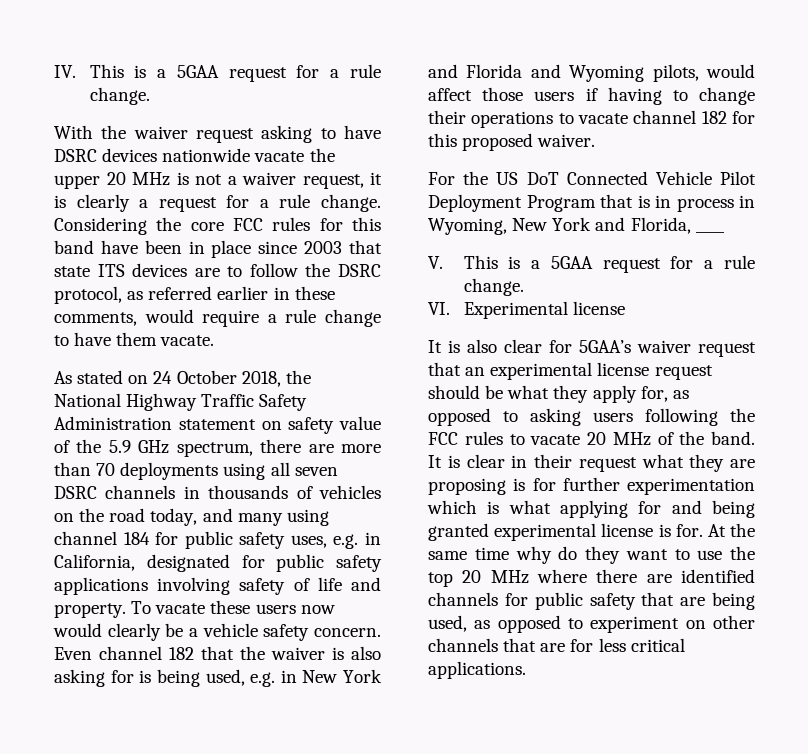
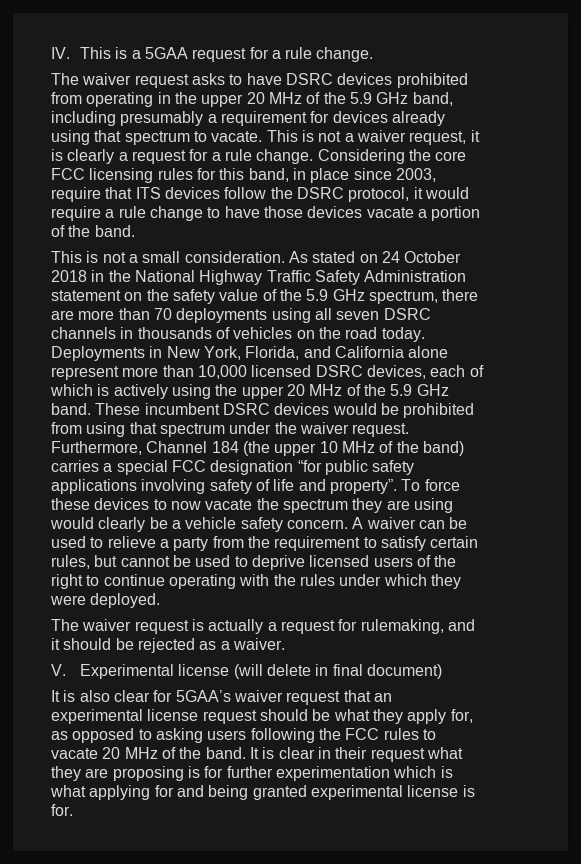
[54,125,313,143] With the waiver request asking -> [51,73,225,88] The waiver request asks
[162,148,335,162] [54,172,170,189] nationwide vacate the upper 20 MHz -> [396,73,468,88] [51,92,453,107] [51,111,445,126] [51,130,298,145] prohibited from operating in the upper 20 MHz of the 5.9 GHz band, including presumably a requirement for devices already using that spectrum to vacate. This
(263, 224) none -> [89,168,154,183] licensing
[54,240,382,258] [54,263,381,277] [54,286,335,304] [54,312,137,326] band have been in place since 2003 that state ITS devices are to follow the DSRC protocol, as referred earlier in these comments, -> [248,168,436,183] [51,187,423,202] band, in place since 2003, require that ITS devices follow the DSRC protocol, it
[116,332,215,346] them vacate. // -> [263,206,481,221] [51,225,135,237] [51,251,285,263] those devices vacate a portion of the band. // This is not a small consideration.
[241,371,281,387] 2018, -> [51,270,105,282] 2018 in
(282, 425) none -> [146,289,169,301] the
[150,508,329,526] [54,531,381,549] [54,554,265,572] today, and many using channel 184 for public safety uses, e.g. in California, designated for -> [381,327,425,342] [51,346,449,361] [51,365,484,380] [50,384,449,399] [51,403,475,418] [51,422,410,437] [51,441,464,456] [51,460,322,475] today. Deployments in New York, Florida, and California alone represent more than 10,000 licensed DSRC devices, each of which is actively using the upper 20 MHz of the 5.9 GHz band. These incumbent DSRC devices would be prohibited from using that spectrum under the waiver request. Furthermore, Channel 184 (the upper 10 MHz of the band) carries a special FCC designation “for
[54,600,335,618] property. To vacate these users now -> [329,479,460,494] [51,498,453,513] property”. To force these devices to now vacate the spectrum they are using
[54,646,381,660] [54,669,382,687] [428,64,755,82] [428,87,755,105] [428,110,755,128] [428,133,596,151] [428,171,756,185] [428,194,755,212] [428,217,725,235] [428,255,755,273] [463,278,524,296] [428,301,625,319] Even channel 182 that the waiver is also asking for is being used, e.g. in New York and Florida and Wyoming pilots, would affect those users if having to change their operations to vacate channel 182 for this proposed waiver. // For the US DoT Connected Vehicle Pilot Deployment Program that is in process in Wyoming, New York and Florida, ____ // V. This is a 5GAA request for a rule change. // VI. Experimental license -> [352,517,468,529] [51,536,479,551] [51,555,457,570] [51,574,461,589] [50,593,161,608] [51,619,475,634] [51,638,285,653] [51,664,442,679] A waiver can be used to relieve a party from the requirement to satisfy certain rules, but cannot be used to deprive licensed users of the right to continue operating with the rules under which they were deployed. // The waiver request is actually a request for rulemaking, and it should be rejected as a waiver. // V. Experimental license (will delete in final document)
[707,523,755,537] [428,546,755,564] [428,569,755,587] [428,592,755,610] [428,615,755,633] [428,638,685,652] [428,661,526,679] At the same time why do they want to use the top 20 MHz where there are identified channels for public safety that are being used, as opposed to experiment on other channels that are for less critical applications. -> (73, 810) none

